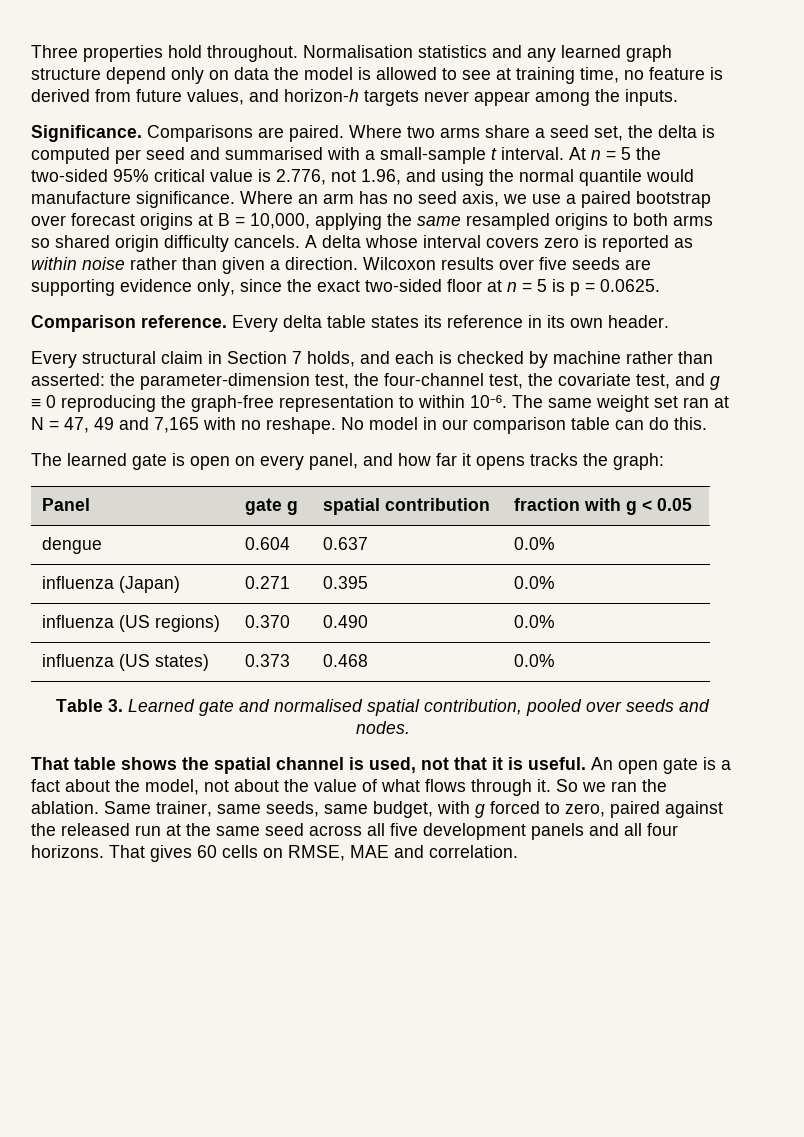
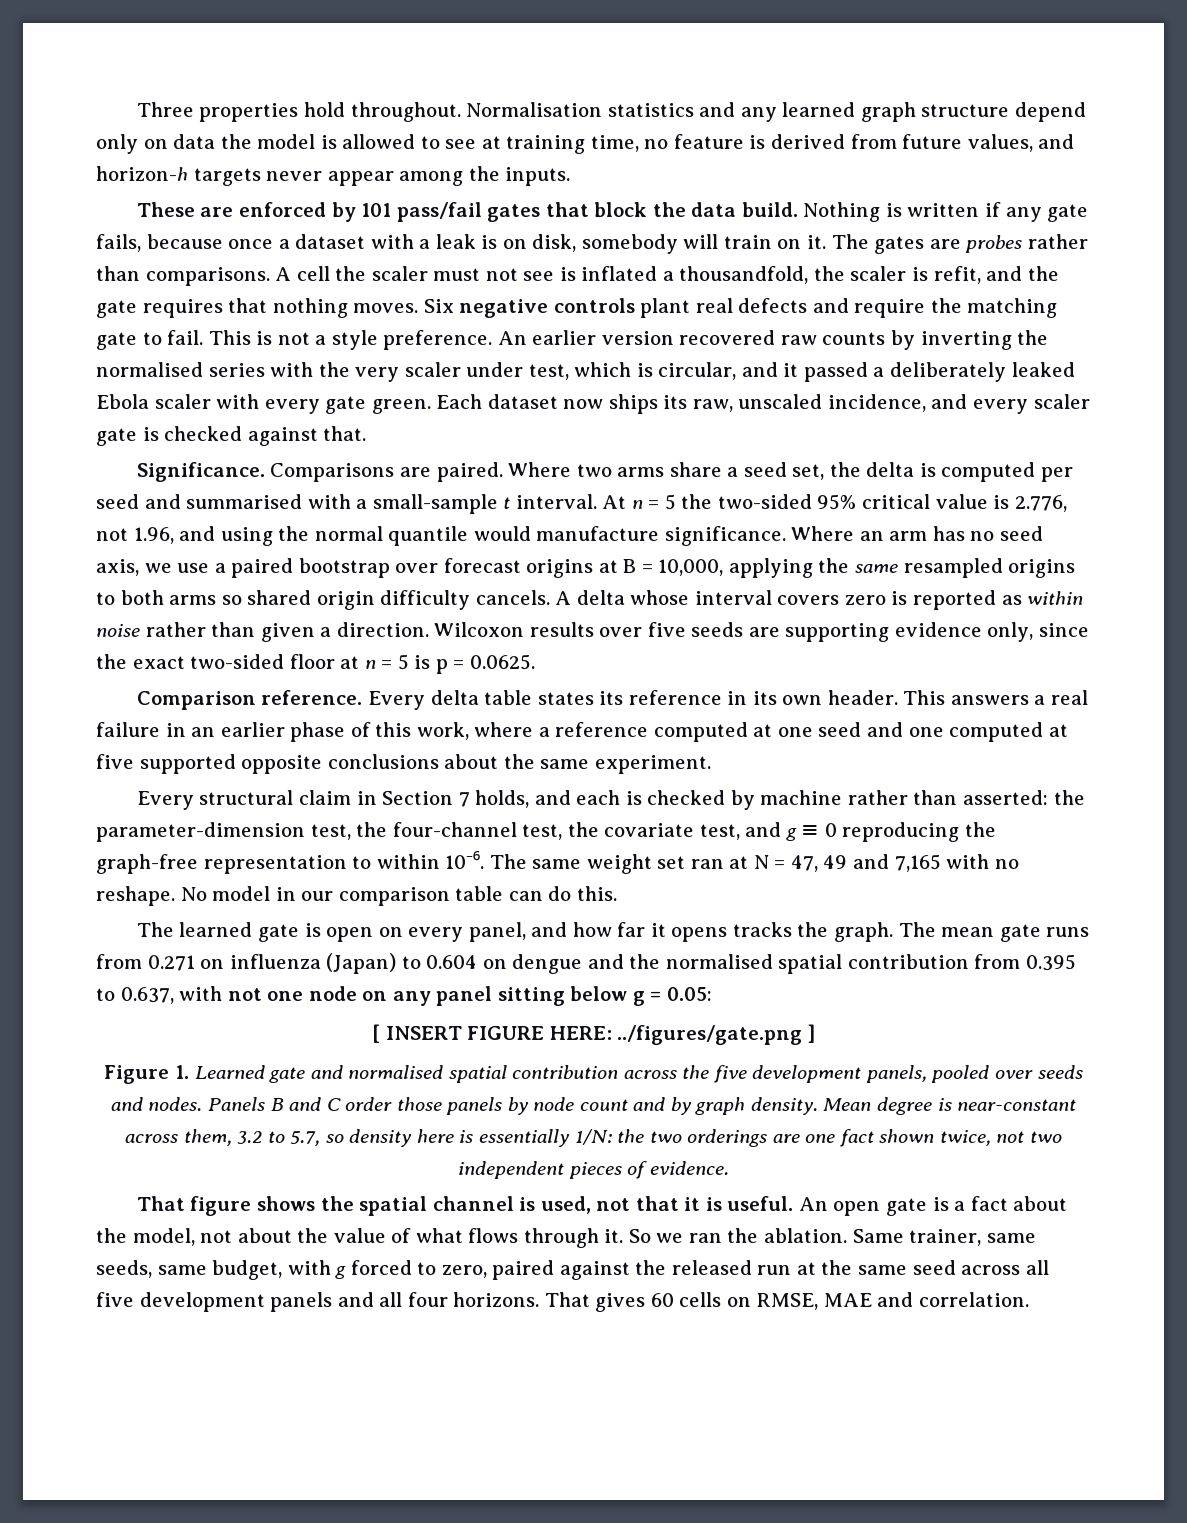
(678, 97) none -> [136,202,1089,222] [96,234,1088,254] [96,266,1059,286] [96,298,1058,318] [96,330,1049,350] [96,362,1075,382] [96,394,1090,414] [96,426,367,446] // These are enforced by 101 pass/fail gates that block the data build. Nothing is written if any gate fails, because once a dataset with a leak is on disk, somebody will train on it. The gates are probes rather than comparisons. A cell the scaler must not see is inflated a thousandfold, the scaler is refit, and the gate requires that nothing moves. Six negative controls plant real defects and require the matching gate to fail. This is not a style preference. An earlier version recovered raw counts by inverting the normalised series with the very scaler under test, which is circular, and it passed a deliberately leaked Ebola scaler with every gate green. Each dataset now ships its raw, unscaled incidence, and every scaler gate is checked against that.
(669, 321) none -> [903,690,1088,705] [96,722,1068,742] [96,754,711,774] This answers a real failure in an earlier phase of this work, where a reference computed at one seed and one computed at five supported opposite conclusions about the same experiment.
[613,453,664,470] [42,498,91,511] [245,498,299,515] [323,498,491,515] [514,498,693,515] [42,537,103,554] [245,537,291,550] [323,537,369,550] [514,537,556,550] [42,576,181,593] [245,576,291,589] [323,576,369,589] [514,576,556,589] [42,615,221,632] [245,615,291,628] [323,615,369,628] [514,615,556,628] [42,654,210,671] [245,654,291,667] [323,654,369,667] [514,654,556,667] [56,699,123,712] graph: // Panel | gate g | spatial contribution | fraction with g < 0.05 // dengue | 0.604 | 0.637 | 0.0% // influenza (Japan) | 0.271 | 0.395 | 0.0% // influenza (US regions) | 0.370 | 0.490 | 0.0% // influenza (US states) | 0.373 | 0.468 | 0.0% // Table 3. -> [833,922,1090,942] [96,953,1077,974] [96,986,712,1006] [372,1024,815,1045] [104,1065,190,1084] graph. The mean gate runs from 0.271 on influenza (Japan) to 0.604 on dengue and the normalised spatial contribution from 0.395 to 0.637, with not one node on any panel sitting below g = 0.05: // [ INSERT FIGURE HERE: ../figures/gate.png ] // Figure 1.
[424,699,522,715] contribution, -> [512,1065,927,1083] contribution across the five development panels,
[31,757,116,770] // That table -> [207,1097,1077,1115] [125,1129,1062,1147] [458,1161,729,1179] [136,1196,252,1216] Panels B and C order those panels by node count and by graph density. Mean degree is near-constant across them, 3.2 to 5.7, so density here is essentially 1/N: the two orderings are one fact shown twice, not two independent pieces of evidence. // That figure

